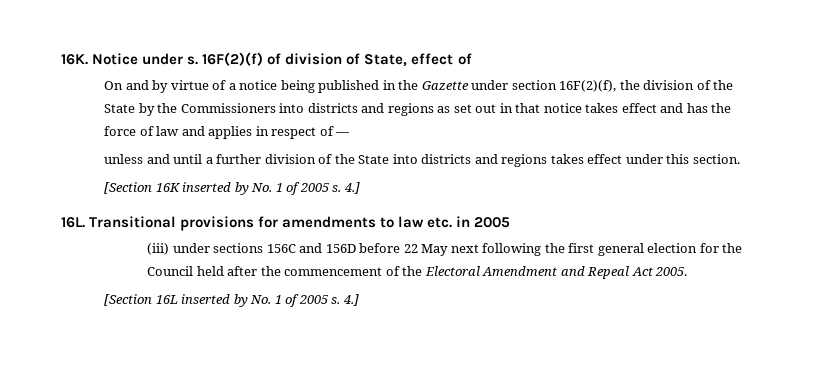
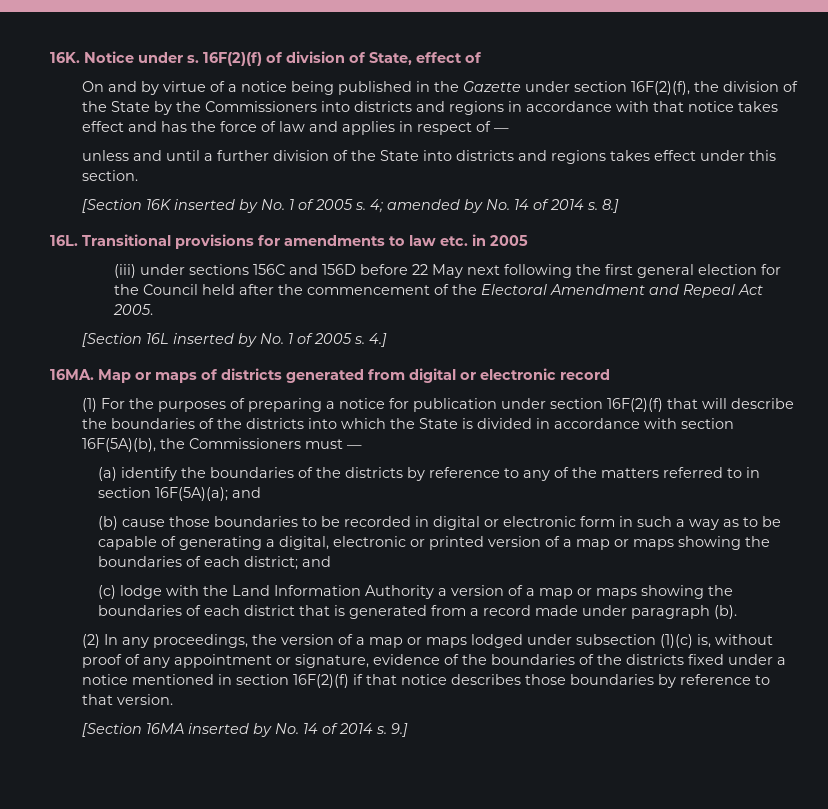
[437,103,513,113] as set out in -> [508,101,650,112] in accordance with
[343,182,360,194] 4.] -> [370,199,620,213] 4; amended by No. 14 of 2014 s. 8.]
(359, 300) none -> [50,368,610,383] [82,398,795,412] [82,418,735,429] [82,438,363,452] [98,467,761,481] [98,487,262,501] [98,516,782,530] [98,536,771,550] [98,556,332,570] [98,585,734,599] [98,605,738,619] [82,634,774,648] [82,654,787,668] [82,674,771,688] [82,694,174,705] [82,723,409,737] // 16MA. Map or maps of districts generated from digital or electronic record // (1) For the purposes of preparing a notice for publication under section 16F(2)(f) that will describe the boundaries of the districts into which the State is divided in accordance with section 16F(5A)(b), the Commissioners must — // (a) identify the boundaries of the districts by reference to any of the matters referred to in section 16F(5A)(a); and // (b) cause those boundaries to be recorded in digital or electronic form in such a way as to be capable of generating a digital, electronic or printed version of a map or maps showing the boundaries of each district; and // (c) lodge with the Land Information Authority a version of a map or maps showing the boundaries of each district that is generated from a record made under paragraph (b). // (2) In any proceedings, the version of a map or maps lodged under subsection (1)(c) is, without proof of any appointment or signature, evidence of the boundaries of the districts fixed under a notice mentioned in section 16F(2)(f) if that notice describes those boundaries by reference to that version. // [Section 16MA inserted by No. 14 of 2014 s. 9.]

